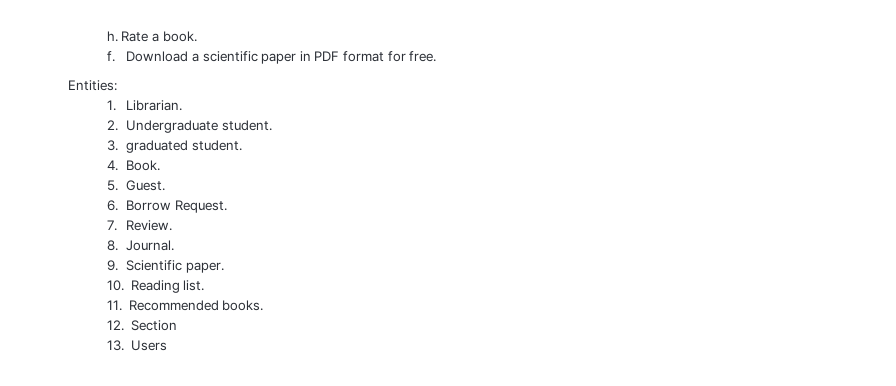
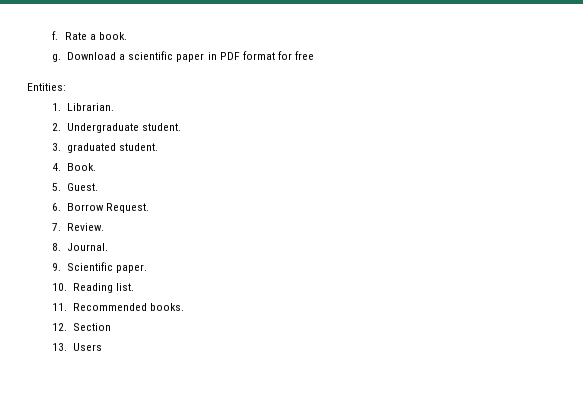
[106,31,118,42] h. -> [52,31,59,40] f.
[106,51,115,62] f. -> [52,54,62,62] g.
[409,51,437,62] free. -> [294,51,314,60] free

